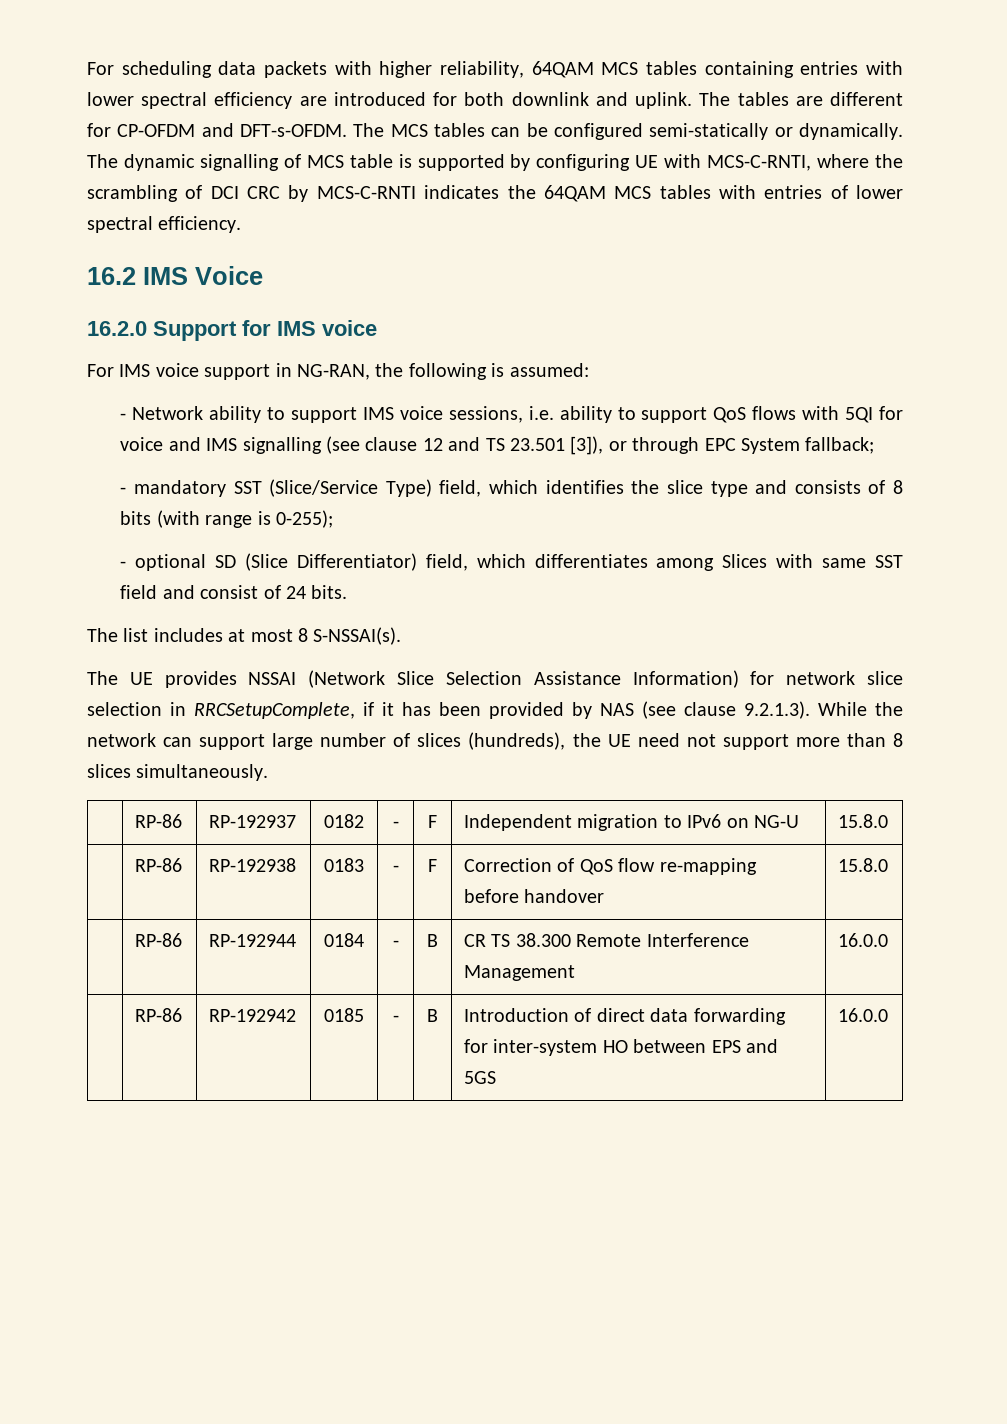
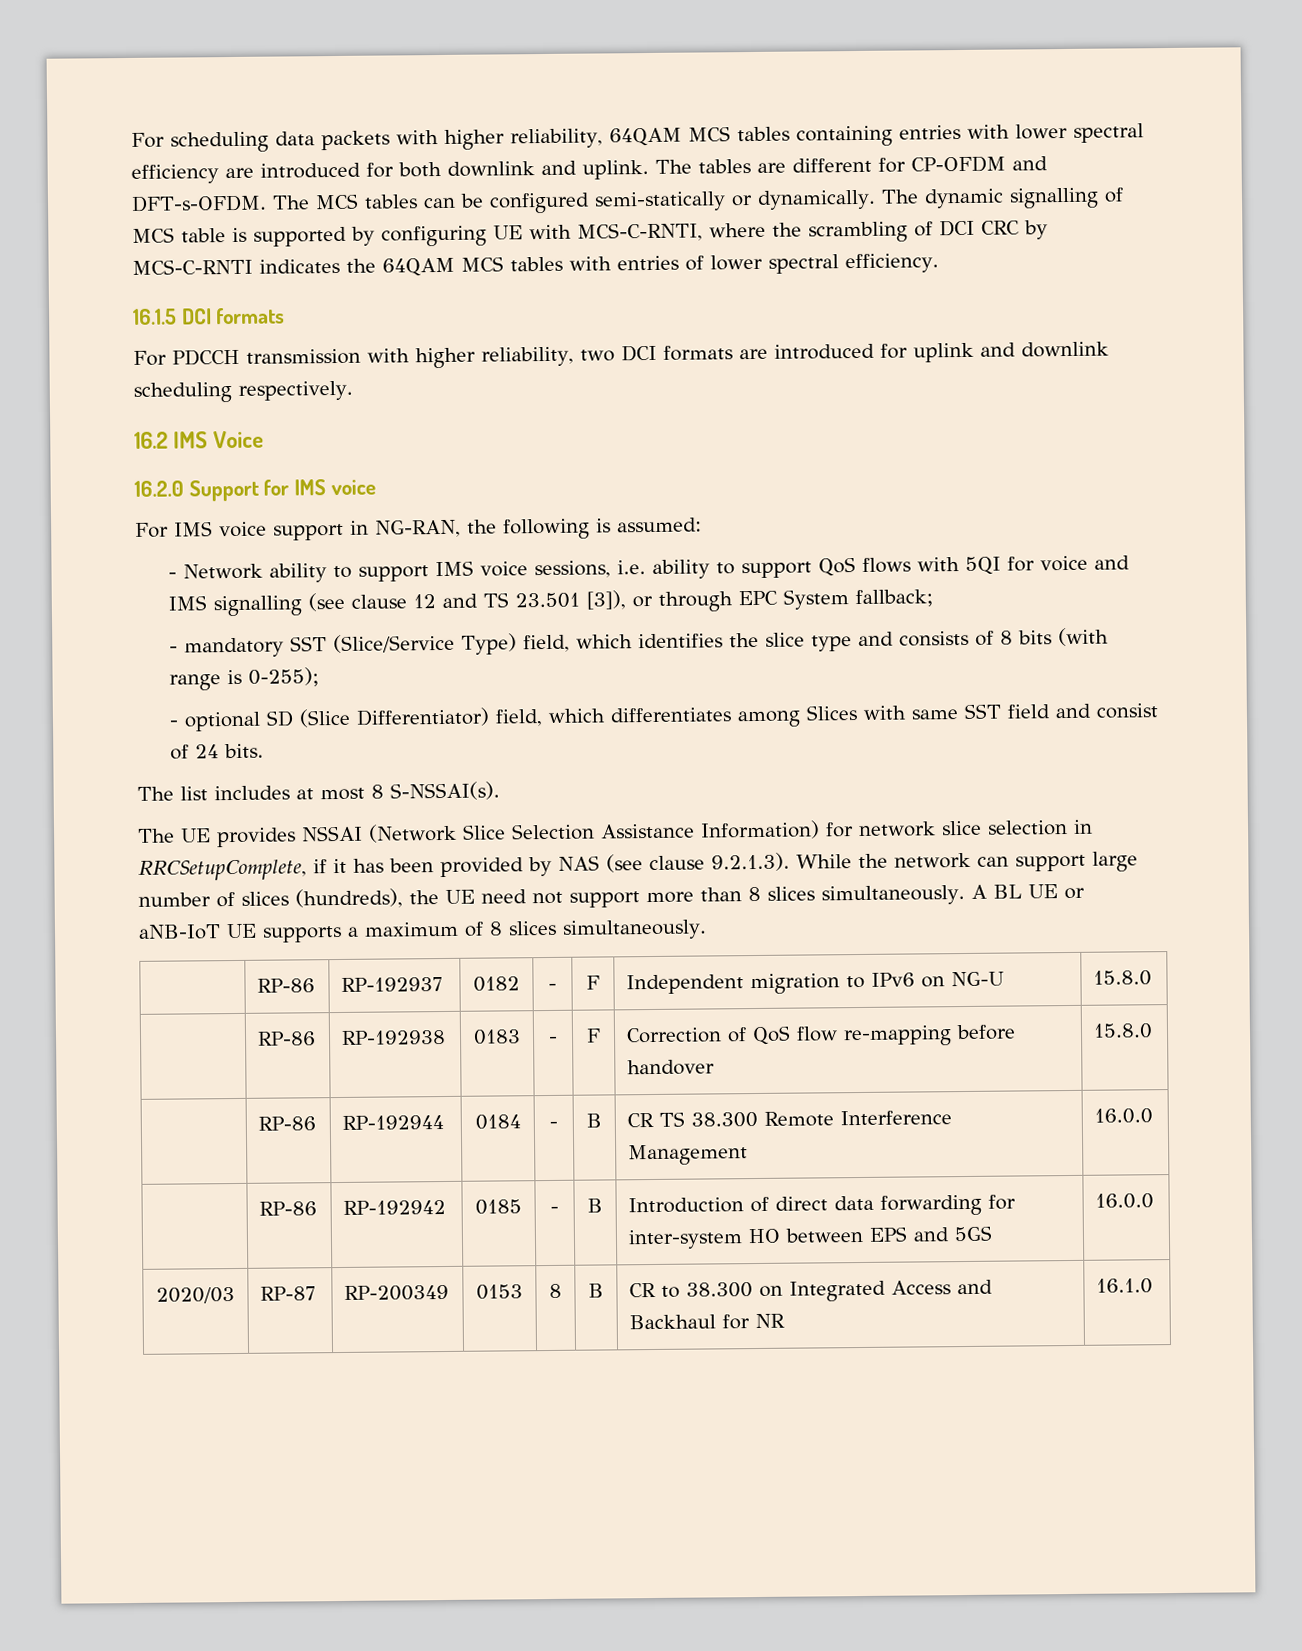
(242, 224) none -> [133,307,286,325] [133,341,1109,369] [133,380,353,403] // 16.1.5 DCI formats // For PDCCH transmission with higher reliability, two DCI formats are introduced for uplink and downlink scheduling respectively.
(269, 772) none -> [970,884,1085,900] [138,919,707,943] A BL UE or aNB-IoT UE supports a maximum of 8 slices simultaneously.
(888, 1015) none -> [156,1287,235,1304] [260,1286,317,1301] [344,1284,450,1301] [476,1284,523,1300] [549,1283,562,1298] [588,1283,604,1298] [629,1279,994,1302] [629,1313,786,1330] [1096,1278,1154,1294] // 2020/03 | RP-87 | RP-200349 | 0153 | 8 | B | CR to 38.300 on Integrated Access and Backhaul for NR | 16.1.0

